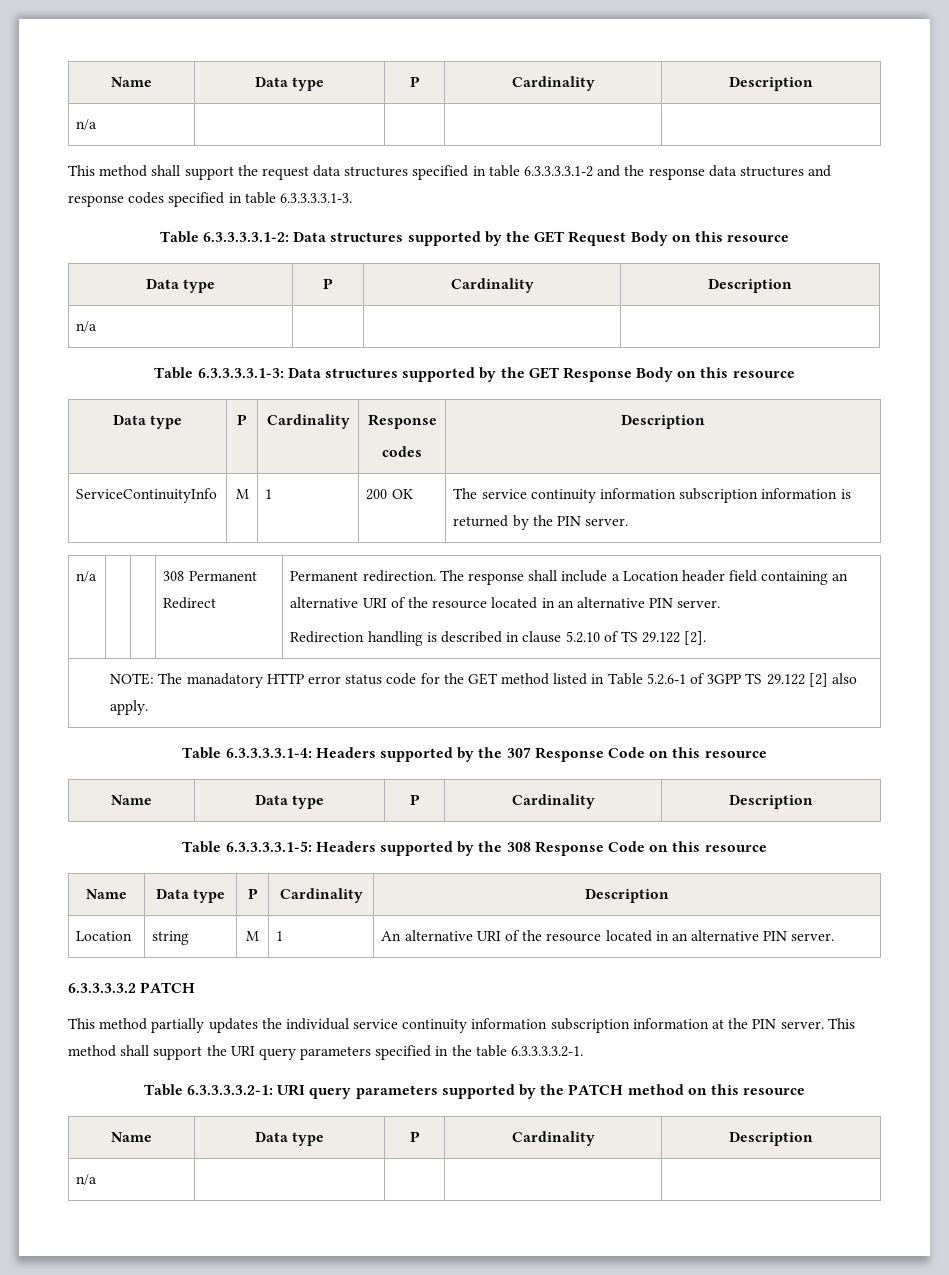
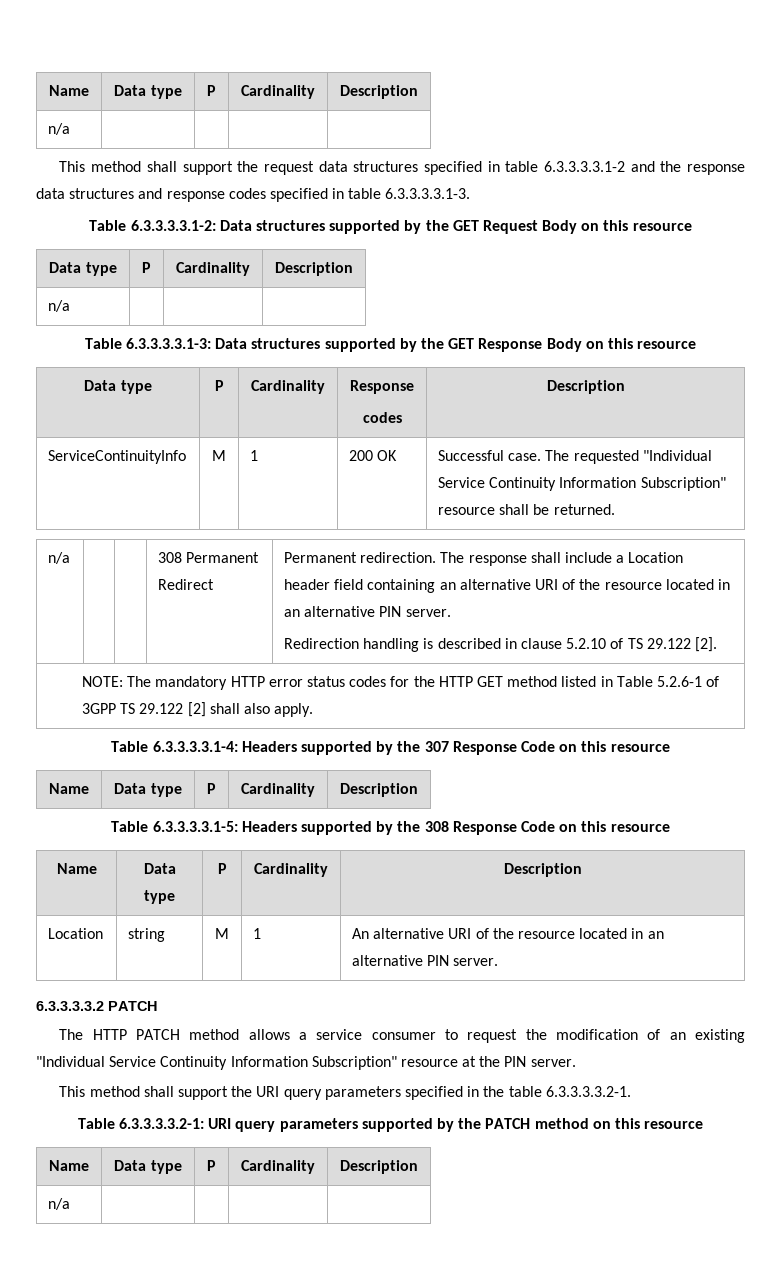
[453,488,851,503] [453,515,629,530] The service continuity information subscription information is returned by the PIN server. -> [438,450,712,464] [438,477,726,491] [438,504,615,515] Successful case. The requested "Individual Service Continuity Information Subscription" resource shall be returned.
[186,673,263,688] manadatory -> [155,676,228,690] mandatory
[386,673,417,685] code -> [349,676,387,687] codes
(464, 678) none -> [438,676,473,687] HTTP
(828, 680) none -> [209,703,240,714] shall
[68,1018,709,1033] This method partially updates the individual service continuity information subscription information -> [59,1029,746,1043] [36,1056,458,1070] The HTTP PATCH method allows a service consumer to request the modification of an existing "Individual Service Continuity Information Subscription" resource
(824, 1025) none -> (576, 1063) //

